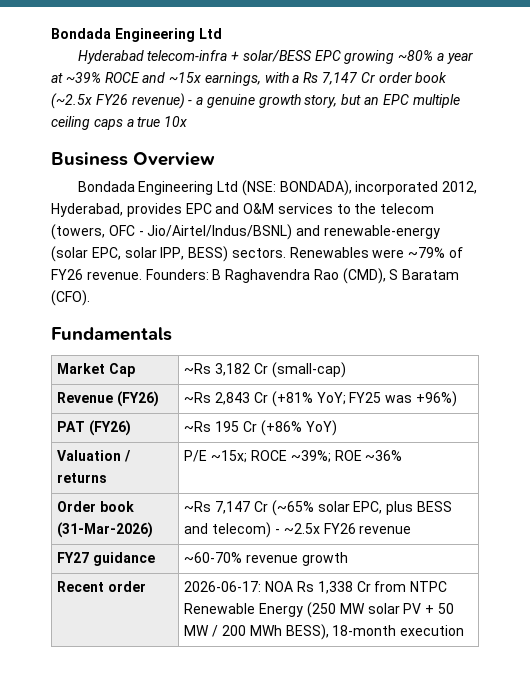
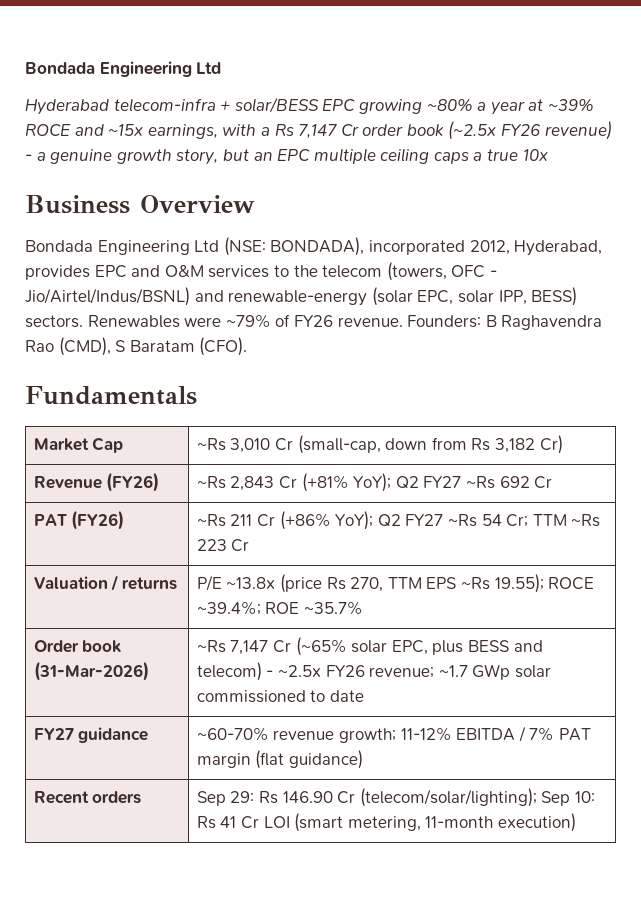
[215,362,346,378] 3,182 Cr (small-cap) -> [230,435,563,454] 3,010 Cr (small-cap, down from Rs 3,182 Cr)
[316,391,457,407] YoY; FY25 was +96%) -> [353,473,553,492] YoY); Q2 FY27 ~Rs 692 Cr
[215,421,240,432] 195 -> [230,514,253,526] 211
[305,420,337,436] [57,450,132,462] [57,473,108,483] [184,450,403,463] YoY) // Valuation / returns | P/E ~15x; ROCE ~39%; ROE ~36% -> [335,511,601,530] [196,539,250,552] [33,575,178,591] [196,574,595,593] [196,601,364,615] YoY); Q2 FY27 ~Rs 54 Cr; TTM ~Rs 223 Cr // Valuation / returns | P/E ~13.8x (price Rs 270, TTM EPS ~Rs 19.55); ROCE ~39.4%; ROE ~35.7%
[359,525,412,534] [57,552,156,566] [184,552,349,566] [57,581,147,592] [184,581,448,594] [184,602,454,618] [184,624,465,640] revenue // FY27 guidance | ~60-70% revenue growth // Recent order | 2026-06-17: NOA Rs 1,338 Cr from NTPC Renewable Energy (250 MW solar PV + 50 MW / 200 MWh BESS), 18-month execution -> [369,664,552,680] [196,690,365,703] [33,727,149,743] [196,726,592,743] [196,750,364,769] [33,791,142,804] [196,788,596,807] [196,813,577,832] revenue; ~1.7 GWp solar commissioned to date // FY27 guidance | ~60-70% revenue growth; 11-12% EBITDA / 7% PAT margin (flat guidance) // Recent orders | Sep 29: Rs 146.90 Cr (telecom/solar/lighting); Sep 10: Rs 41 Cr LOI (smart metering, 11-month execution)

